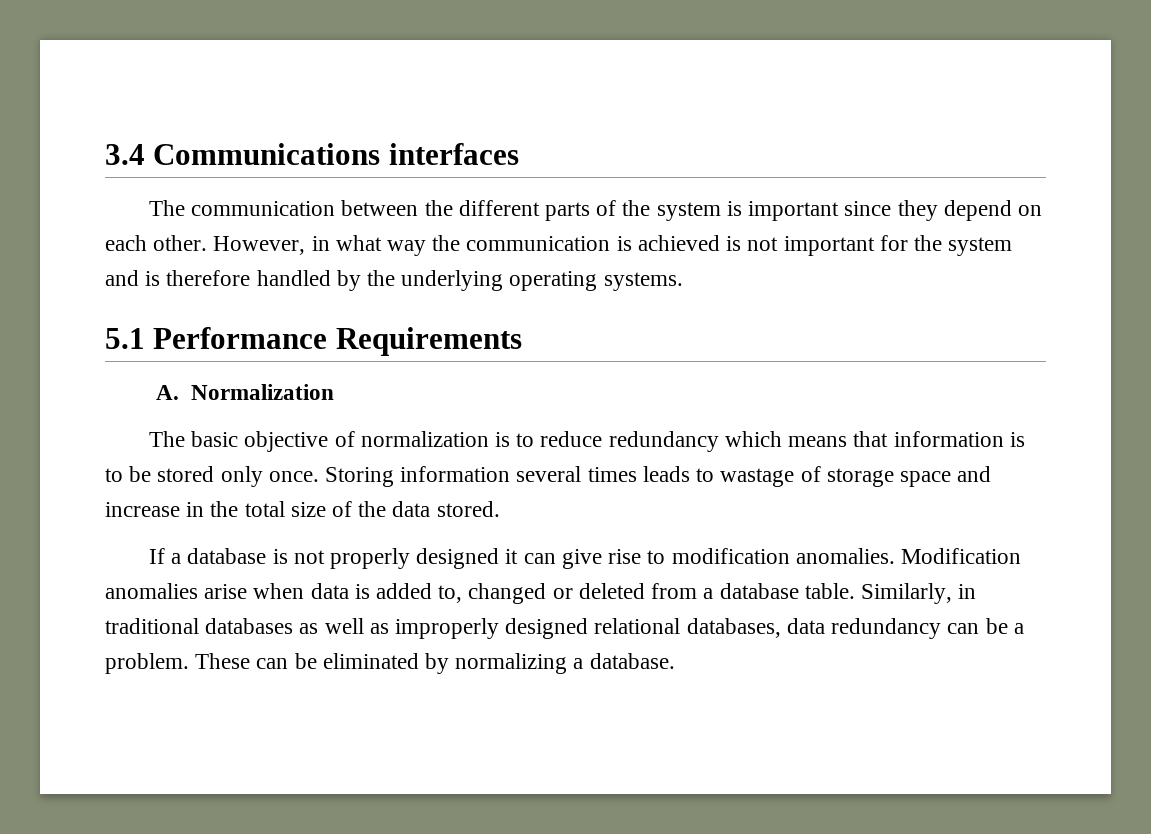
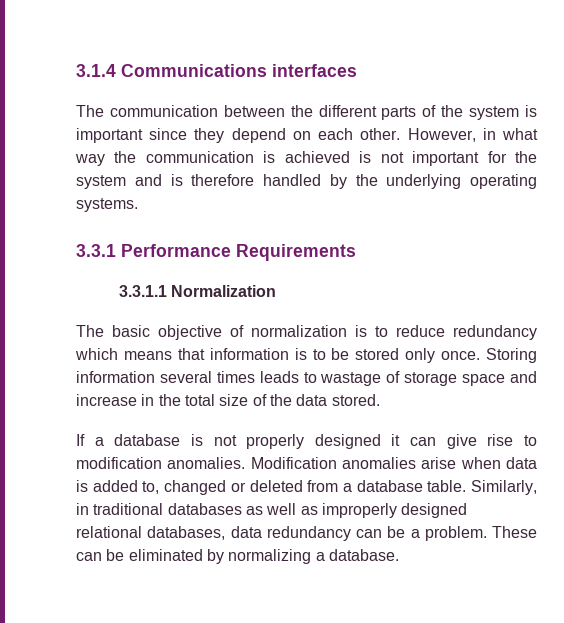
[105,144,145,165] 3.4 -> [76,64,116,77] 3.1.4
[105,328,145,349] 5.1 -> [76,244,116,257] 3.3.1
[156,385,180,400] A. -> [119,285,168,297] 3.3.1.1

